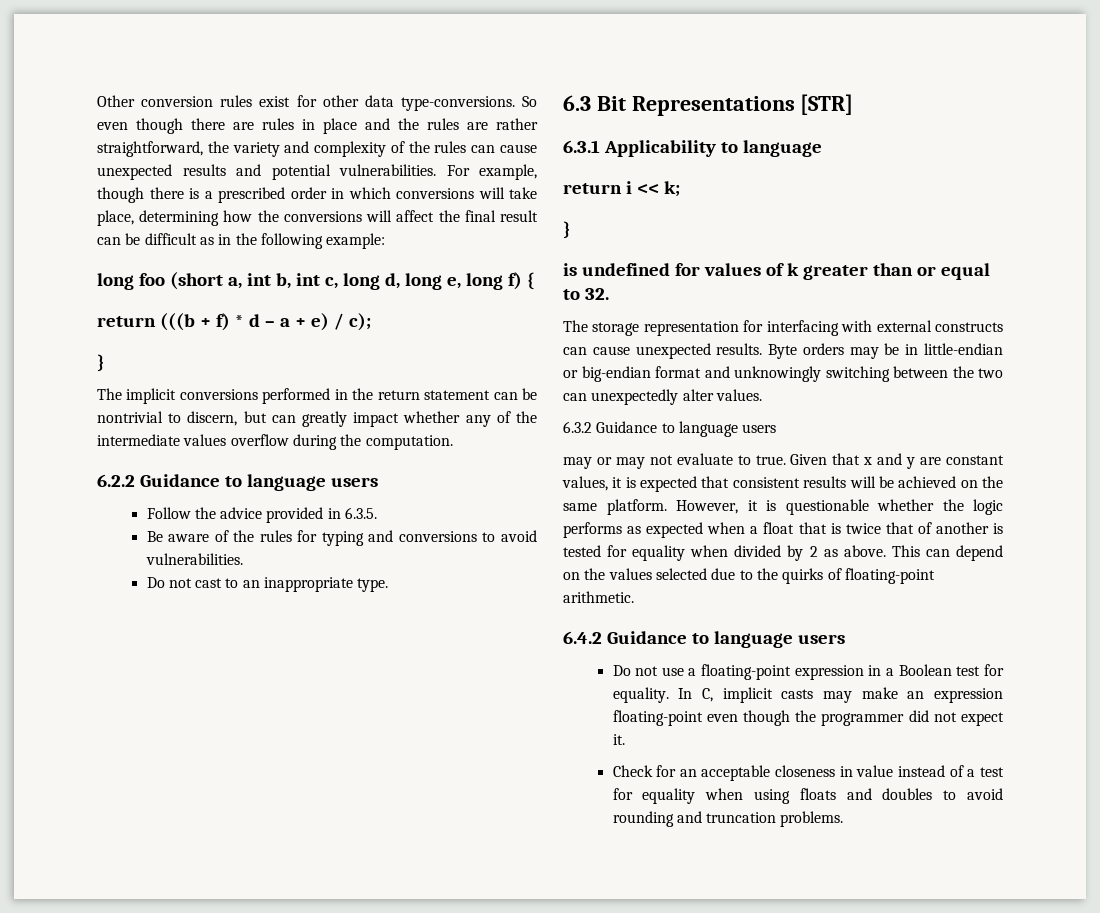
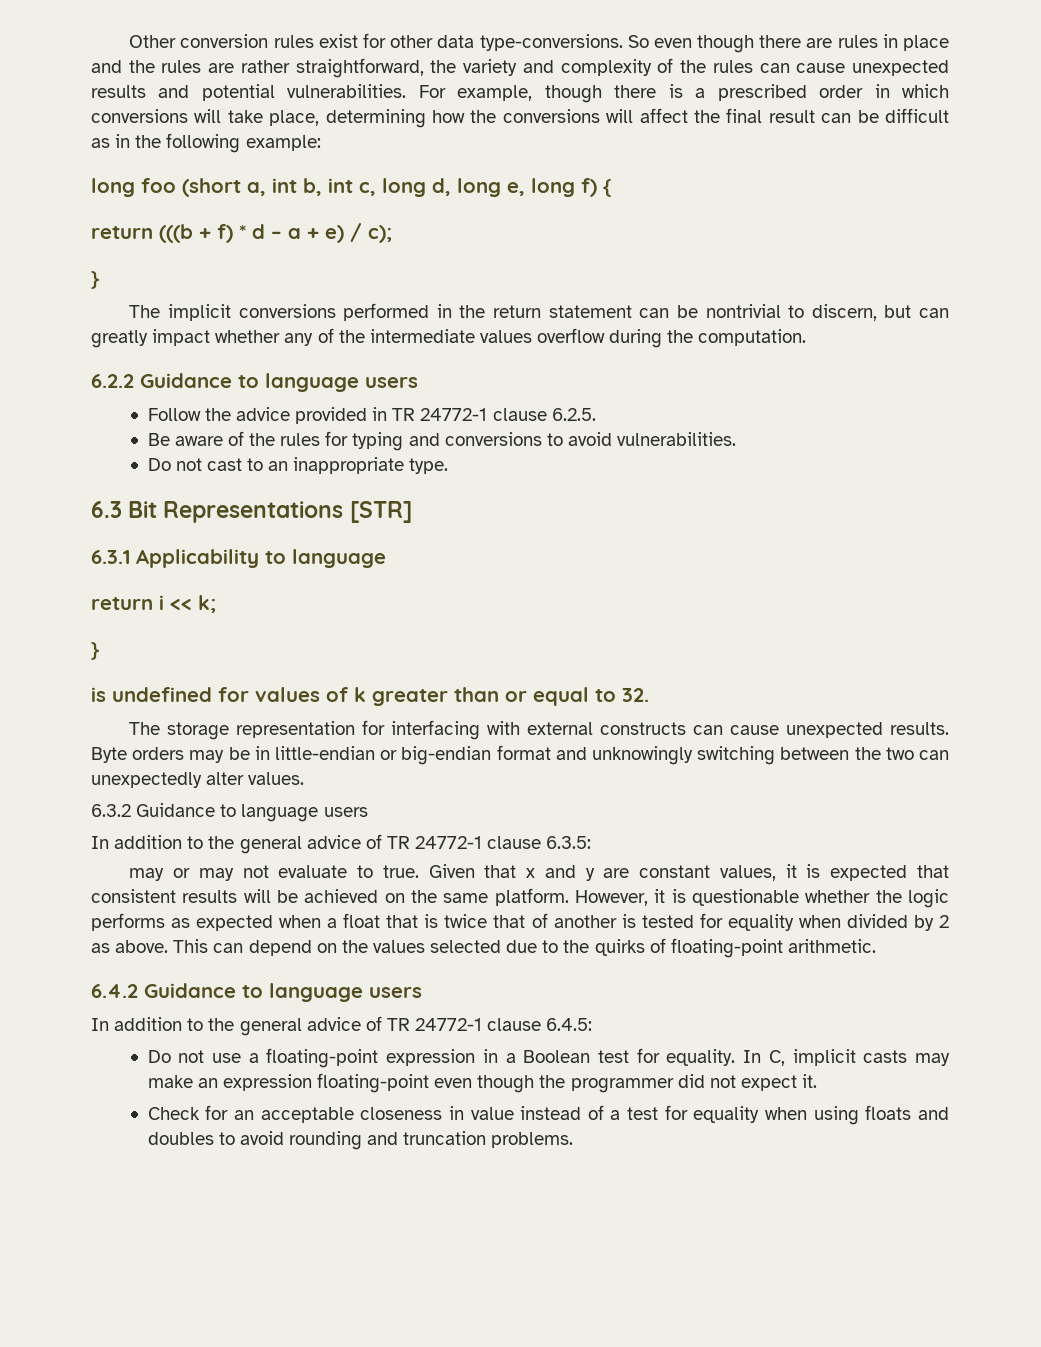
[345,507,378,519] 6.3.5. -> [392,408,596,421] TR 24772-1 clause 6.2.5.
(777, 428) none -> [91,834,592,854] // In addition to the general advice of TR 24772-1 clause 6.3.5:
(845, 639) none -> [91,1016,593,1036] // In addition to the general advice of TR 24772-1 clause 6.4.5:

